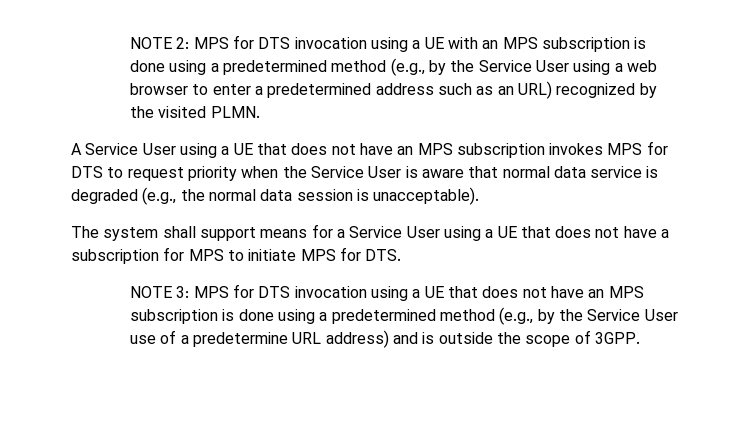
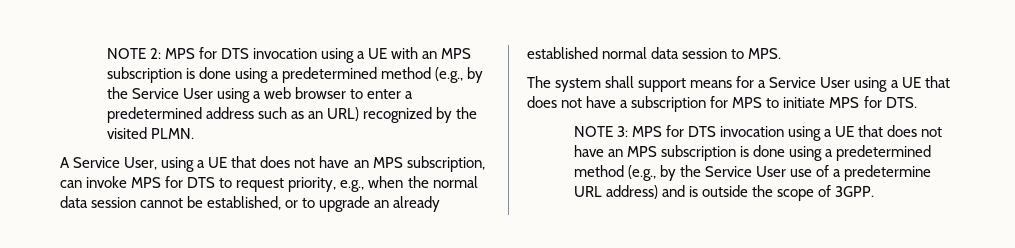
[142,143,604,158] User using a UE that does not have an MPS subscription invokes -> [124,156,485,172] [60,176,128,188] User, using a UE that does not have an MPS subscription, can invoke
[187,166,659,181] [71,187,480,205] priority when the Service User is aware that normal data service is degraded (e.g., the normal data session is unacceptable). -> [288,176,478,192] [60,196,441,212] [527,47,782,59] priority, e.g., when the normal data session cannot be established, or to upgrade an already established normal data session to MPS.

